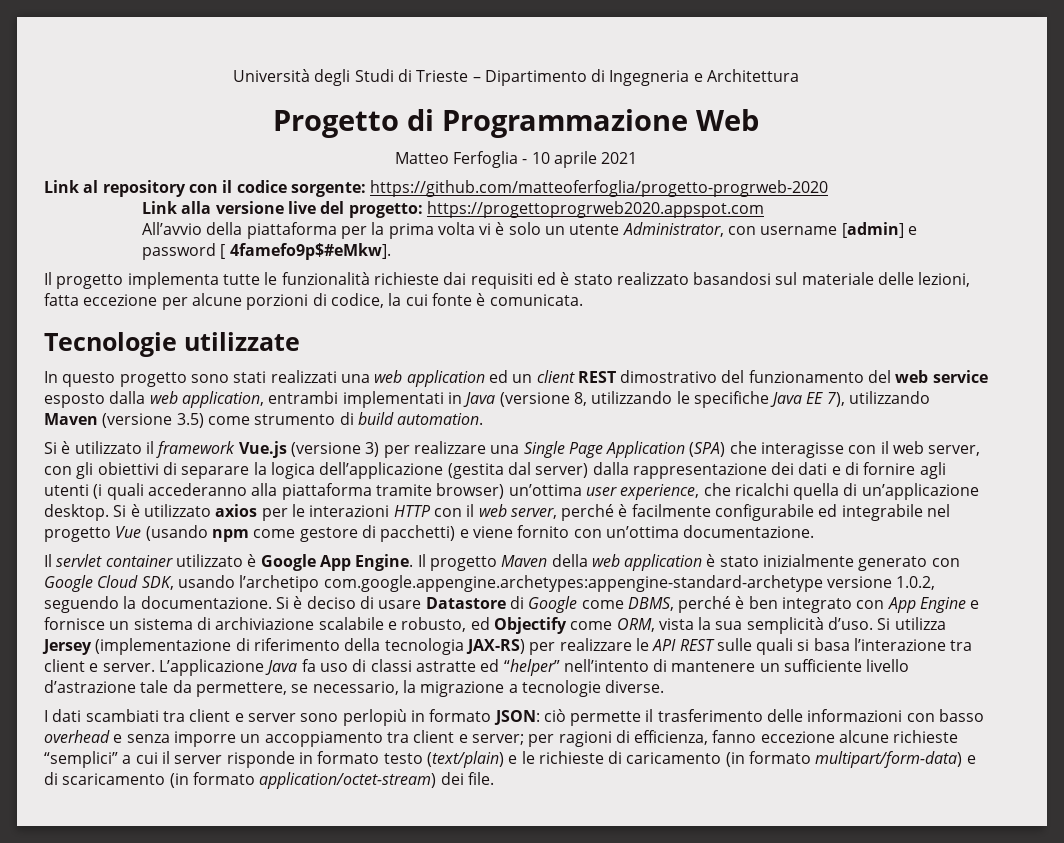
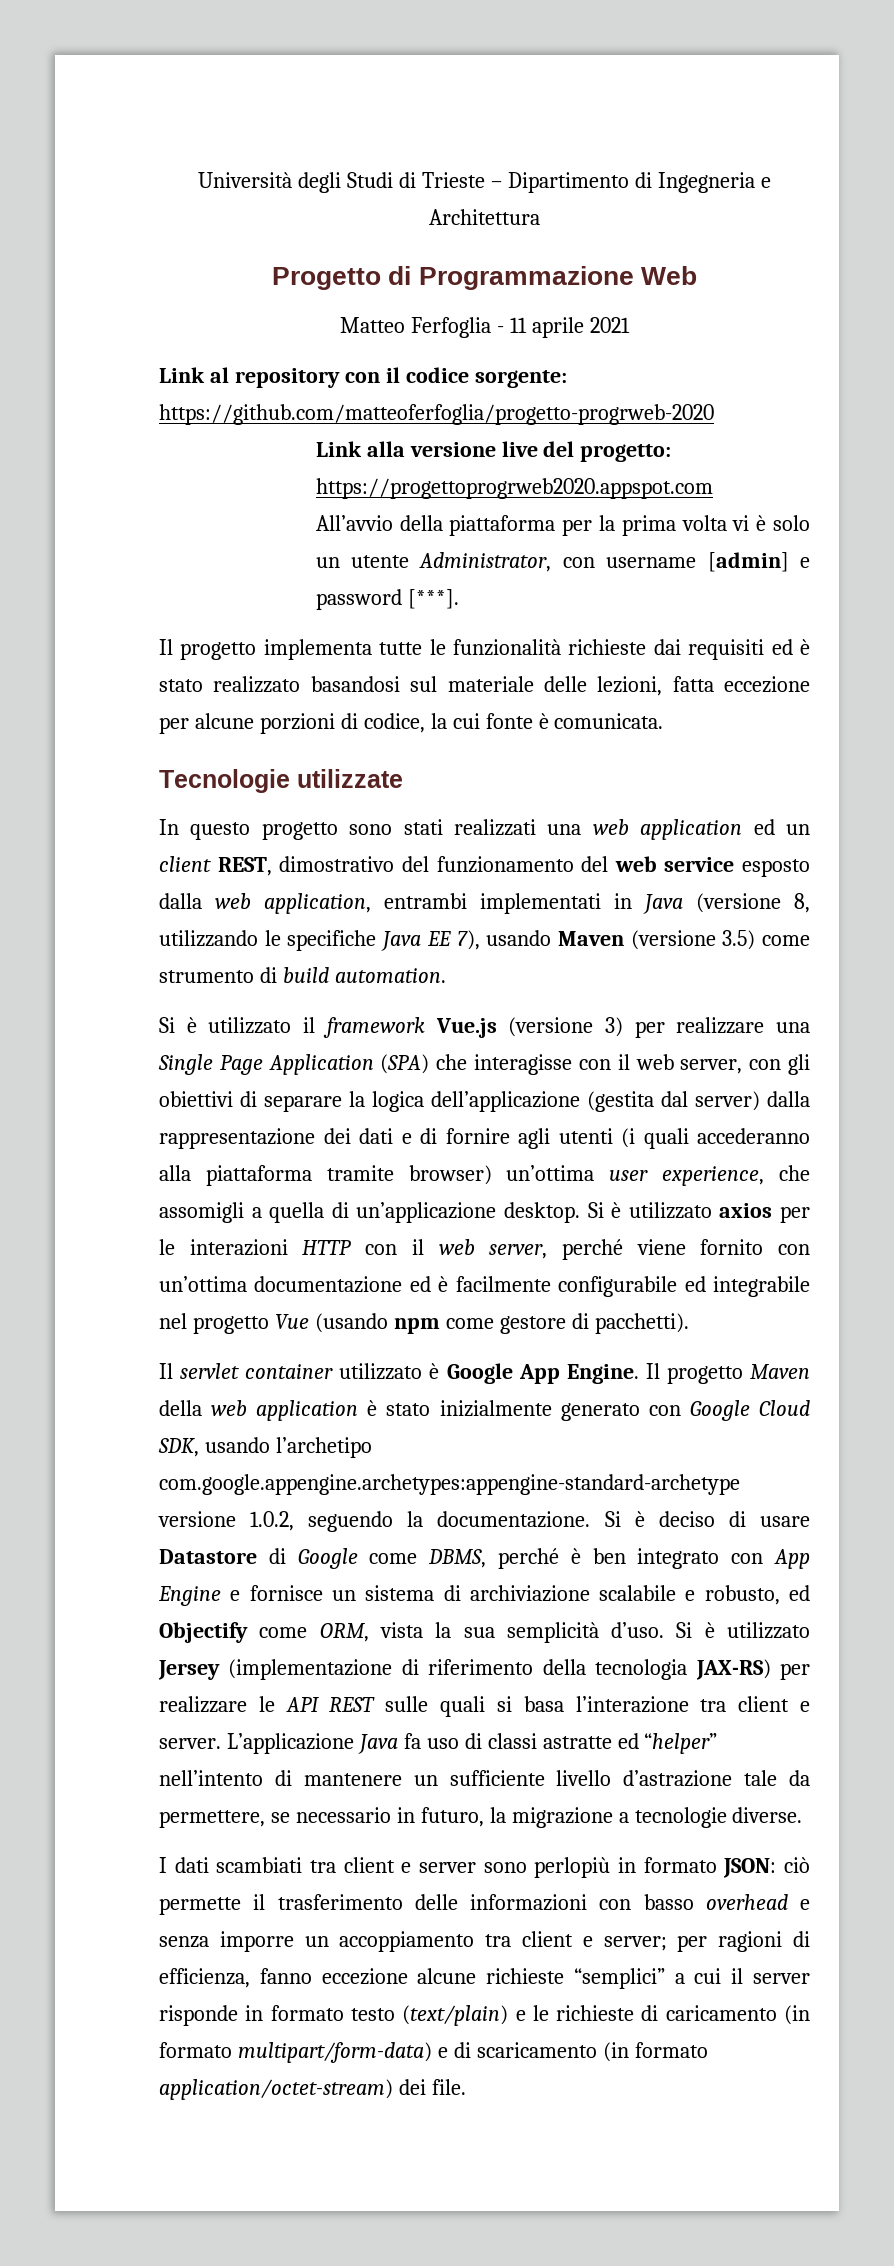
[531,152,550,164] 10 -> [509,317,527,333] 11
[220,243,391,260] [ 4famefo9p$#eMkw]. -> [407,589,459,609] [***].
[577,371,616,383] REST -> [217,857,272,876] REST,
[849,391,931,404] utilizzando -> [486,930,552,946] usando
[734,483,789,496] ricalchi -> [159,1202,262,1223] assomigli a
(615, 512) none -> [636,1239,810,1255] [159,1276,431,1293] viene fornito con un’ottima documentazione ed
[380,525,815,542] pacchetti) e viene fornito con un’ottima documentazione. -> [594,1313,689,1334] pacchetti).
[894,617,946,630] utilizza -> [704,1622,810,1639] è utilizzato
[312,681,399,695] necessario, -> [295,1807,484,1827] necessario in futuro,

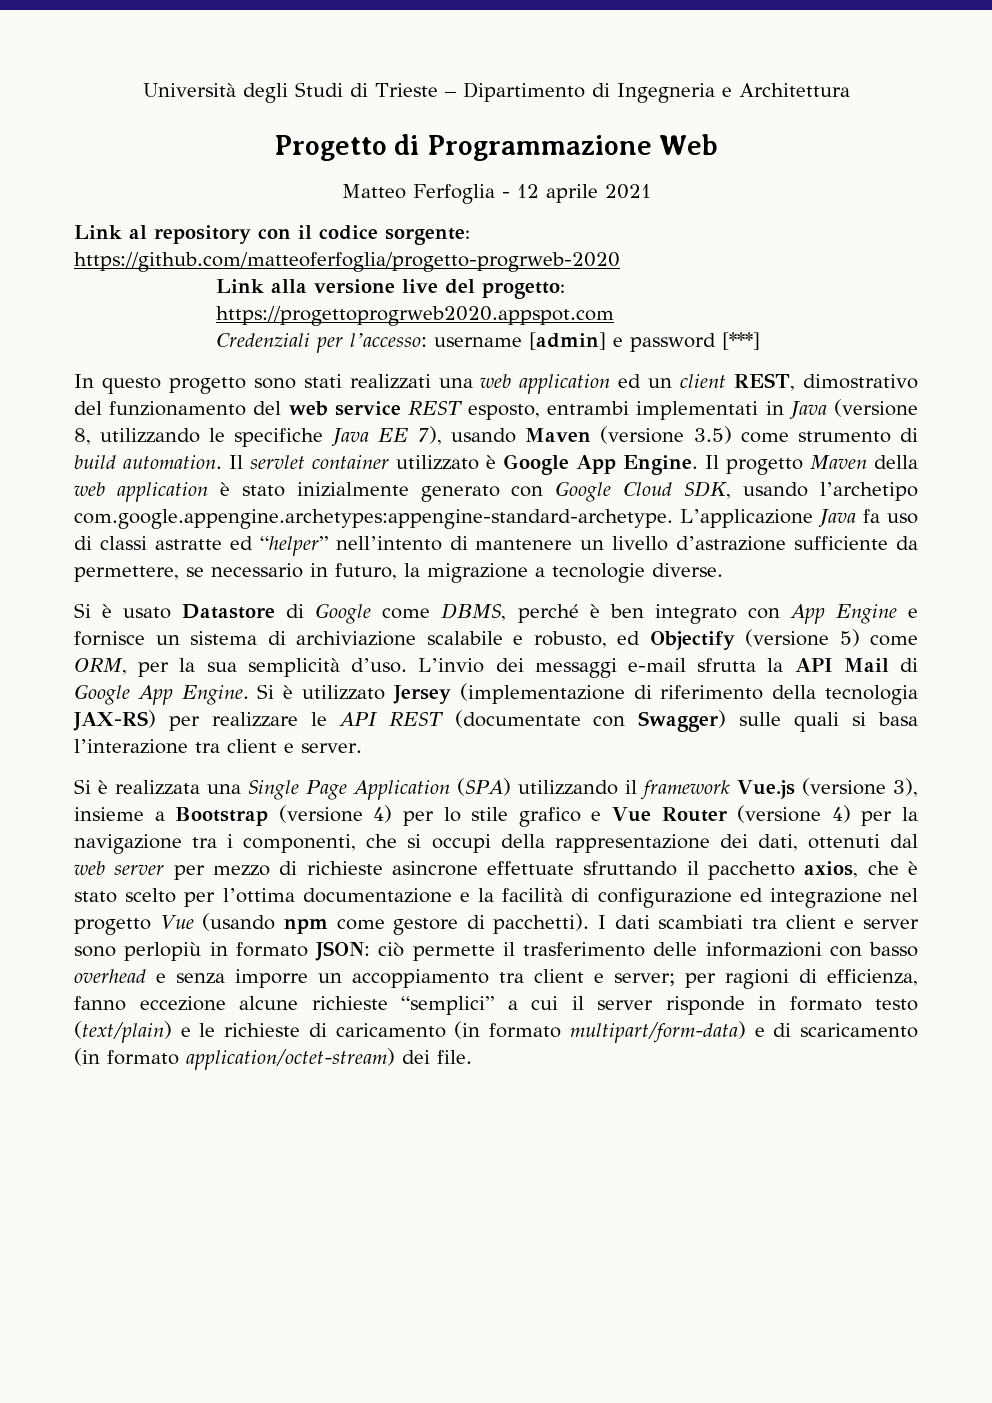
[509,317,527,333] 11 -> [516,184,539,198] 12
[315,515,810,536] [315,552,810,572] [315,589,459,610] [159,639,810,660] [159,676,810,696] [159,713,664,734] [159,769,403,793] All’avvio della piattaforma per la prima volta vi è solo un utente Administrator, con username [admin] e password [***]. // Il progetto implementa tutte le funzionalità richieste dai requisiti ed è stato realizzato basandosi sul materiale delle lezioni, fatta eccezione per alcune porzioni di codice, la cui fonte è comunicata. // Tecnologie utilizzate -> [215,332,760,353] Credenziali per l’accesso: username [admin] e password [***]
[742,859,810,877] [159,893,371,914] esposto dalla web application, -> [407,401,541,420] REST esposto,
[159,1017,810,1038] [158,1054,811,1075] [159,1091,810,1112] [159,1128,810,1149] [159,1165,811,1186] [159,1202,811,1223] [159,1239,810,1260] [159,1276,810,1297] [159,1313,689,1334] // Si è utilizzato il framework Vue.js (versione 3) per realizzare una Single Page Application (SPA) che interagisse con il web server, con gli obiettivi di separare la logica dell’applicazione (gestita dal server) dalla rappresentazione dei dati e di fornire agli utenti (i quali accederanno alla piattaforma tramite browser) un’ottima user experience, che assomigli a quella di un’applicazione desktop. Si è utilizzato axios per le interazioni HTTP con il web server, perché viene fornito con un’ottima documentazione ed è facilmente configurabile ed integrabile nel progetto Vue (usando npm come gestore di pacchetti). // -> (222, 462) none
[159,1474,740,1495] [158,1511,810,1532] com.google.appengine.archetypes:appengine-standard-archetype versione 1.0.2, seguendo la documentazione. Si è deciso di usare -> [74,509,918,529] [74,536,918,556] [74,563,723,583] [74,603,172,619] com.google.appengine.archetypes:appengine-standard-archetype. L’applicazione Java fa uso di classi astratte ed “helper” nell’intento di mantenere un livello d’astrazione sufficiente da permettere, se necessario in futuro, la migrazione a tecnologie diverse. // Si è usato
(248, 1632) none -> [745,629,860,647] (versione 5)
[379,1622,423,1638] vista -> [138,662,170,677] per
(665, 1630) none -> [418,658,918,678] [74,684,249,705] L’invio dei messaggi e-mail sfrutta la API Mail di Google App Engine.
(376, 1704) none -> [454,710,727,732] (documentate con Swagger)
[226,1733,718,1754] [159,1770,810,1787] [159,1807,803,1828] L’applicazione Java fa uso di classi astratte ed “helper” nell’intento di mantenere un sufficiente livello d’astrazione tale da permettere, se necessario in futuro, la migrazione a tecnologie diverse. // -> [74,778,918,800] [74,805,919,827] [74,834,918,854] [74,861,918,880] [74,888,918,908] [74,913,590,935] // Si è realizzata una Single Page Application (SPA) utilizzando il framework Vue.js (versione 3), insieme a Bootstrap (versione 4) per lo stile grafico e Vue Router (versione 4) per la navigazione tra i componenti, che si occupi della rappresentazione dei dati, ottenuti dal web server per mezzo di richieste asincrone effettuate sfruttando il pacchetto axios, che è stato scelto per l’ottima documentazione e la facilità di configurazione ed integrazione nel progetto Vue (usando npm come gestore di pacchetti).

